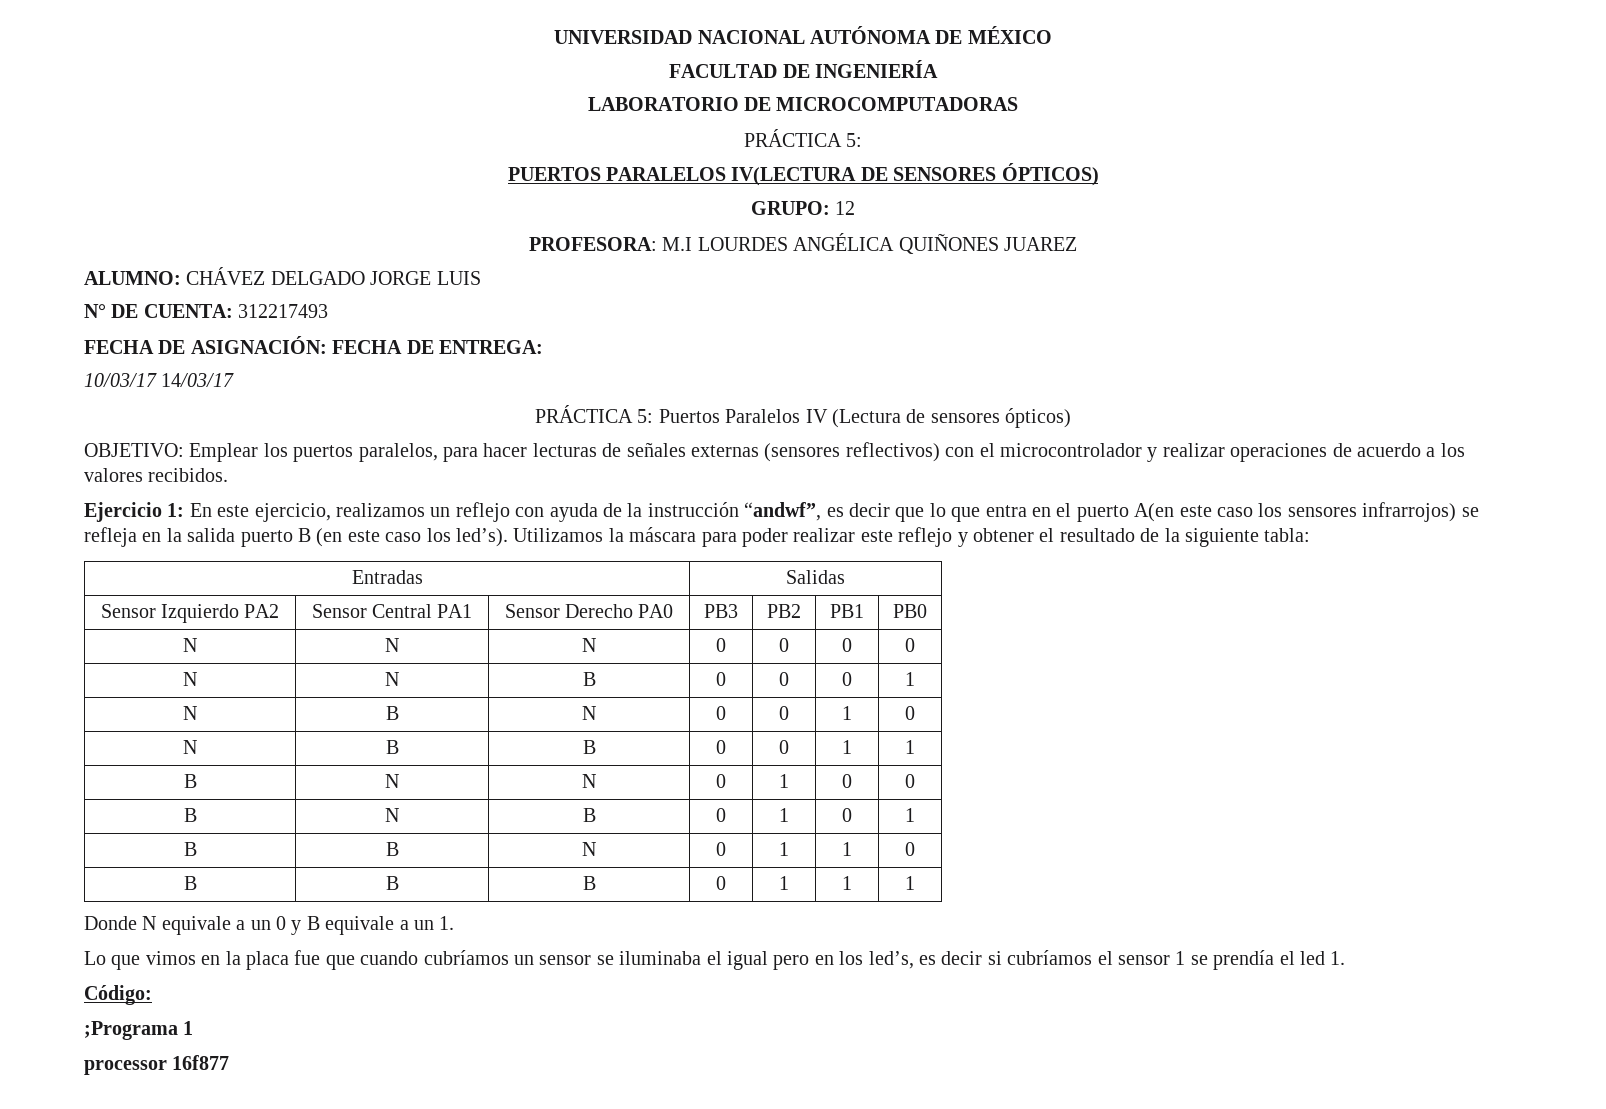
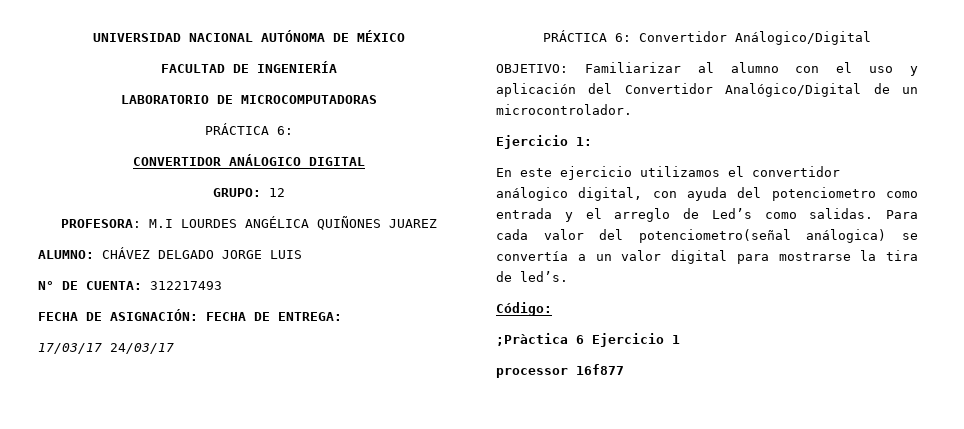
[846,133,863,147] [507,163,1099,186] 5: // PUERTOS PARALELOS IV(LECTURA DE SENSORES ÓPTICOS) -> [277,126,293,135] [133,154,365,166] 6: // CONVERTIDOR ANÁLOGICO DIGITAL
[84,373,235,387] [534,405,1072,428] [84,442,1465,462] [84,468,229,482] 10/03/17 14/03/17 // PRÁCTICA 5: Puertos Paralelos IV (Lectura de sensores ópticos) // OBJETIVO: Emplear los puertos paralelos, para hacer lecturas de señales externas (sensores reflectivos) con el microcontrolador y realizar operaciones de acuerdo a los valores recibidos. -> [38,343,174,354] [543,30,871,45] [496,62,918,76] [496,83,918,97] [496,104,632,115] 17/03/17 24/03/17 // PRÁCTICA 6: Convertidor Análogico/Digital // OBJETIVO: Familiarizar al alumno con el uso y aplicación del Convertidor Analógico/Digital de un microcontrolador.
(185, 510) none -> (592, 141) //
[254,502,1479,522] [84,527,1311,547] [351,570,423,584] [786,570,845,584] [100,604,280,623] [311,604,473,618] [504,604,674,618] [704,604,738,618] [767,604,801,618] [830,604,864,618] [893,604,927,618] [183,638,197,652] [385,638,400,652] [582,638,596,652] [716,638,726,652] [779,638,789,652] [842,638,852,652] [905,638,915,652] [183,672,197,686] [385,672,400,686] [582,672,596,686] [716,672,726,686] [779,672,789,686] [842,672,852,686] [905,672,915,686] [183,706,197,720] [385,706,399,720] [582,706,596,720] [716,706,726,720] [779,706,789,720] [842,706,852,720] [905,706,915,720] [183,740,197,754] [385,740,399,754] [582,740,596,754] [716,740,726,754] [779,740,789,754] [842,740,852,754] [905,740,915,754] [183,774,197,788] [385,774,400,788] [582,774,596,788] [716,774,726,788] [779,774,789,788] [842,774,852,788] [905,774,915,788] [183,808,197,822] [385,808,400,822] [582,808,596,822] [716,808,726,822] [779,808,789,822] [842,808,852,822] [905,808,915,822] [183,842,197,856] [385,842,399,856] [582,842,596,856] [716,842,726,856] [779,842,789,856] [842,842,852,856] [905,842,915,856] [183,876,197,890] [385,876,399,890] [582,876,596,890] [716,876,726,890] [779,876,789,890] [842,876,852,890] [905,876,915,890] [84,916,455,935] [84,950,1346,970] [84,985,152,1005] [84,1021,178,1040] ejercicio, realizamos un reflejo con ayuda de la instrucción “andwf”, es decir que lo que entra en el puerto A(en este caso los sensores infrarrojos) se refleja en la salida puerto B (en este caso los led’s). Utilizamos la máscara para poder realizar este reflejo y obtener el resultado de la siguiente tabla: // Entradas | Salidas // Sensor Izquierdo PA2 | Sensor Central PA1 | Sensor Derecho PA0 | PB3 | PB2 | PB1 | PB0 // N | N | N | 0 | 0 | 0 | 0 // N | N | B | 0 | 0 | 0 | 1 // N | B | N | 0 | 0 | 1 | 0 // N | B | B | 0 | 0 | 1 | 1 // B | N | N | 0 | 1 | 0 | 0 // B | N | B | 0 | 1 | 0 | 1 // B | B | N | 0 | 1 | 1 | 0 // B | B | B | 0 | 1 | 1 | 1 // Donde N equivale a un 0 y B equivale a un 1. // Lo que vimos en la placa fue que cuando cubríamos un sensor se iluminaba el igual pero en los led’s, es decir si cubríamos el sensor 1 se prendía el led 1. // Código: // ;Programa -> [560,166,840,180] [496,187,918,201] [496,208,918,222] [496,229,918,243] [496,250,918,264] [496,271,568,282] [496,302,552,316] [496,333,664,347] ejercicio utilizamos el convertidor análogico digital, con ayuda del potenciometro como entrada y el arreglo de Led’s como salidas. Para cada valor del potenciometro(señal análogica) se convertía a un valor digital para mostrarse la tira de led’s. // Código: // ;Pràctica 6 Ejercicio

